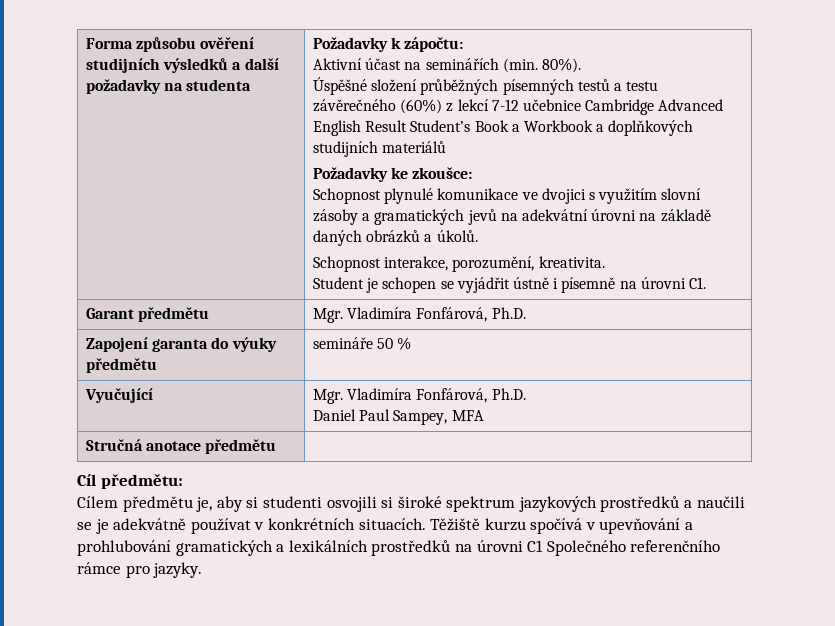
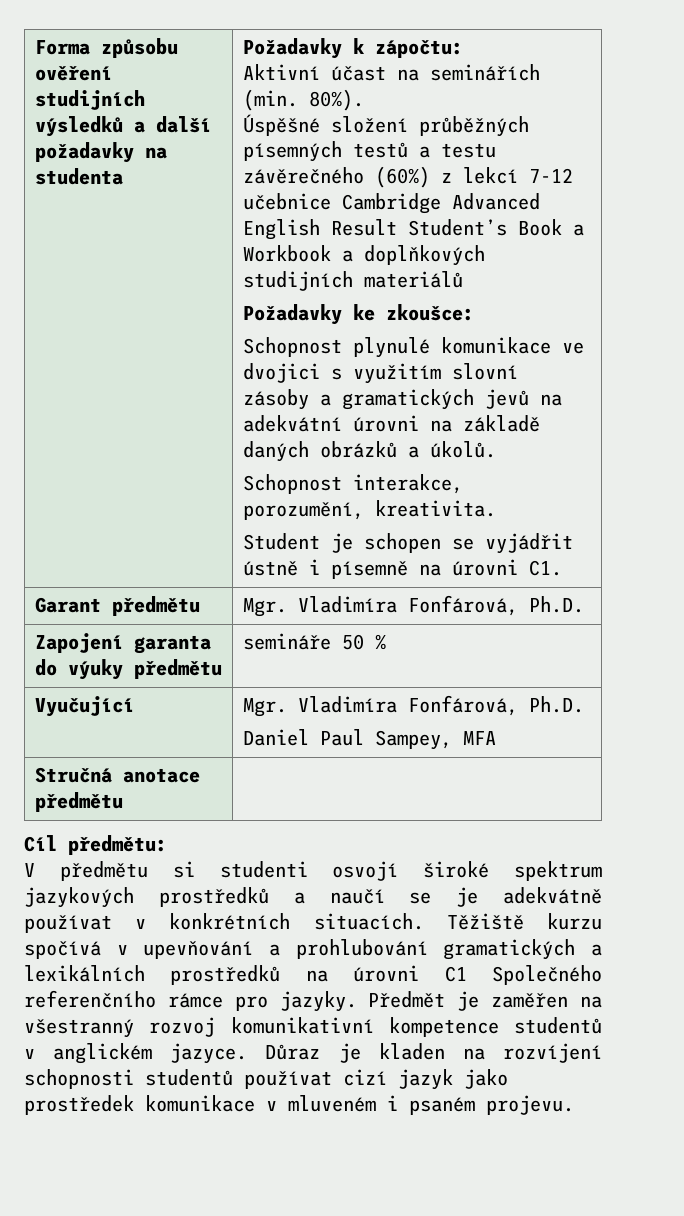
[77,496,394,512] Cílem předmětu je, aby si studenti osvojili si -> [24,861,399,881] V předmětu si studenti osvojí
[696,496,745,508] naučili -> [329,889,385,904] naučí
(203, 570) none -> [368,991,602,1011] [24,1017,602,1038] [24,1043,603,1064] [24,1069,508,1090] [24,1095,574,1115] Předmět je zaměřen na všestranný rozvoj komunikativní kompetence studentů v anglickém jazyce. Důraz je kladen na rozvíjení schopnosti studentů používat cizí jazyk jako prostředek komunikace v mluveném i psaném projevu.

